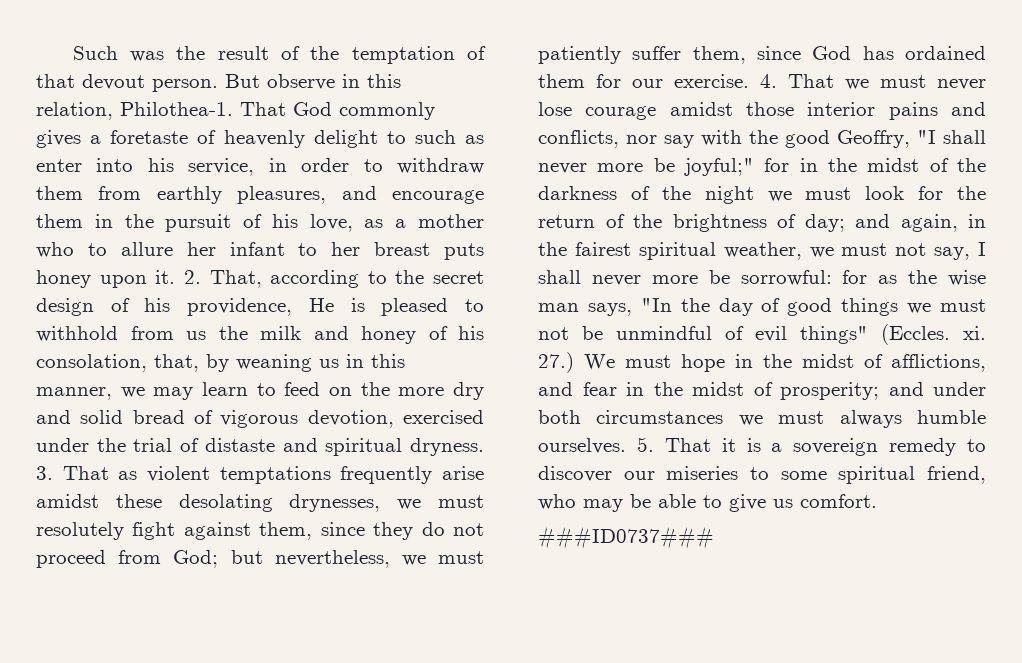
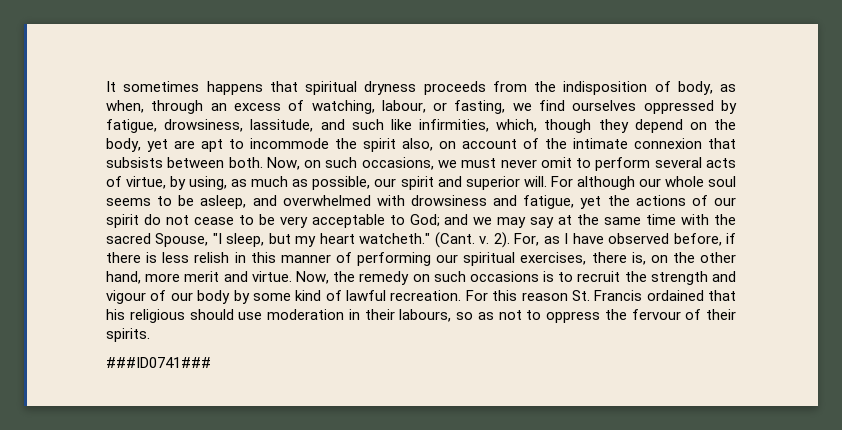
[72,46,486,64] [36,74,401,92] [36,102,435,120] [36,130,484,148] [36,158,484,176] [36,186,484,204] [36,214,484,232] [36,242,484,260] [36,270,484,288] [36,298,485,316] [36,326,484,344] [36,354,405,372] [36,382,485,400] [36,410,484,428] [36,438,485,456] [36,466,484,484] [36,494,484,512] [36,522,485,540] [36,550,484,568] [538,46,986,64] [538,74,986,90] [538,102,986,120] [538,130,986,148] [538,158,986,176] [538,186,986,204] [538,214,986,232] [538,242,986,260] [538,270,986,286] [538,298,986,316] [538,324,986,345] [538,352,986,373] [538,382,986,400] [538,410,986,428] [538,437,986,456] [538,466,986,484] [538,494,877,512] [538,526,714,549] Such was the result of the temptation of that devout person. But observe in this relation, Philothea-1. That God commonly gives a foretaste of heavenly delight to such as enter into his service, in order to withdraw them from earthly pleasures, and encourage them in the pursuit of his love, as a mother who to allure her infant to her breast puts honey upon it. 2. That, according to the secret design of his providence, He is pleased to withhold from us the milk and honey of his consolation, that, by weaning us in this manner, we may learn to feed on the more dry and solid bread of vigorous devotion, exercised under the trial of distaste and spiritual dryness. 3. That as violent temptations frequently arise amidst these desolating drynesses, we must resolutely fight against them, since they do not proceed from God; but nevertheless, we must patiently suffer them, since God has ordained them for our exercise. 4. That we must never lose courage amidst those interior pains and conflicts, nor say with the good Geoffry, "I shall never more be joyful;" for in the midst of the darkness of the night we must look for the return of the brightness of day; and again, in the fairest spiritual weather, we must not say, I shall never more be sorrowful: for as the wise man says, "In the day of good things we must not be unmindful of evil things" (Eccles. xi. 27.) We must hope in the midst of afflictions, and fear in the midst of prosperity; and under both circumstances we must always humble ourselves. 5. That it is a sovereign remedy to discover our miseries to some spiritual friend, who may be able to give us comfort. // ###ID0737### -> [106,81,736,95] [106,100,737,114] [106,119,736,133] [106,138,736,152] [106,157,736,171] [106,176,736,190] [106,195,736,209] [106,214,736,228] [106,232,737,248] [106,252,736,266] [106,271,736,285] [106,290,736,304] [106,309,736,323] [106,328,150,342] [106,357,211,368] It sometimes happens that spiritual dryness proceeds from the indisposition of body, as when, through an excess of watching, labour, or fasting, we find ourselves oppressed by fatigue, drowsiness, lassitude, and such like infirmities, which, though they depend on the body, yet are apt to incommode the spirit also, on account of the intimate connexion that subsists between both. Now, on such occasions, we must never omit to perform several acts of virtue, by using, as much as possible, our spirit and superior will. For although our whole soul seems to be asleep, and overwhelmed with drowsiness and fatigue, yet the actions of our spirit do not cease to be very acceptable to God; and we may say at the same time with the sacred Spouse, "I sleep, but my heart watcheth." (Cant. v. 2). For, as I have observed before, if there is less relish in this manner of performing our spiritual exercises, there is, on the other hand, more merit and virtue. Now, the remedy on such occasions is to recruit the strength and vigour of our body by some kind of lawful recreation. For this reason St. Francis ordained that his religious should use moderation in their labours, so as not to oppress the fervour of their spirits. // ###ID0741###

